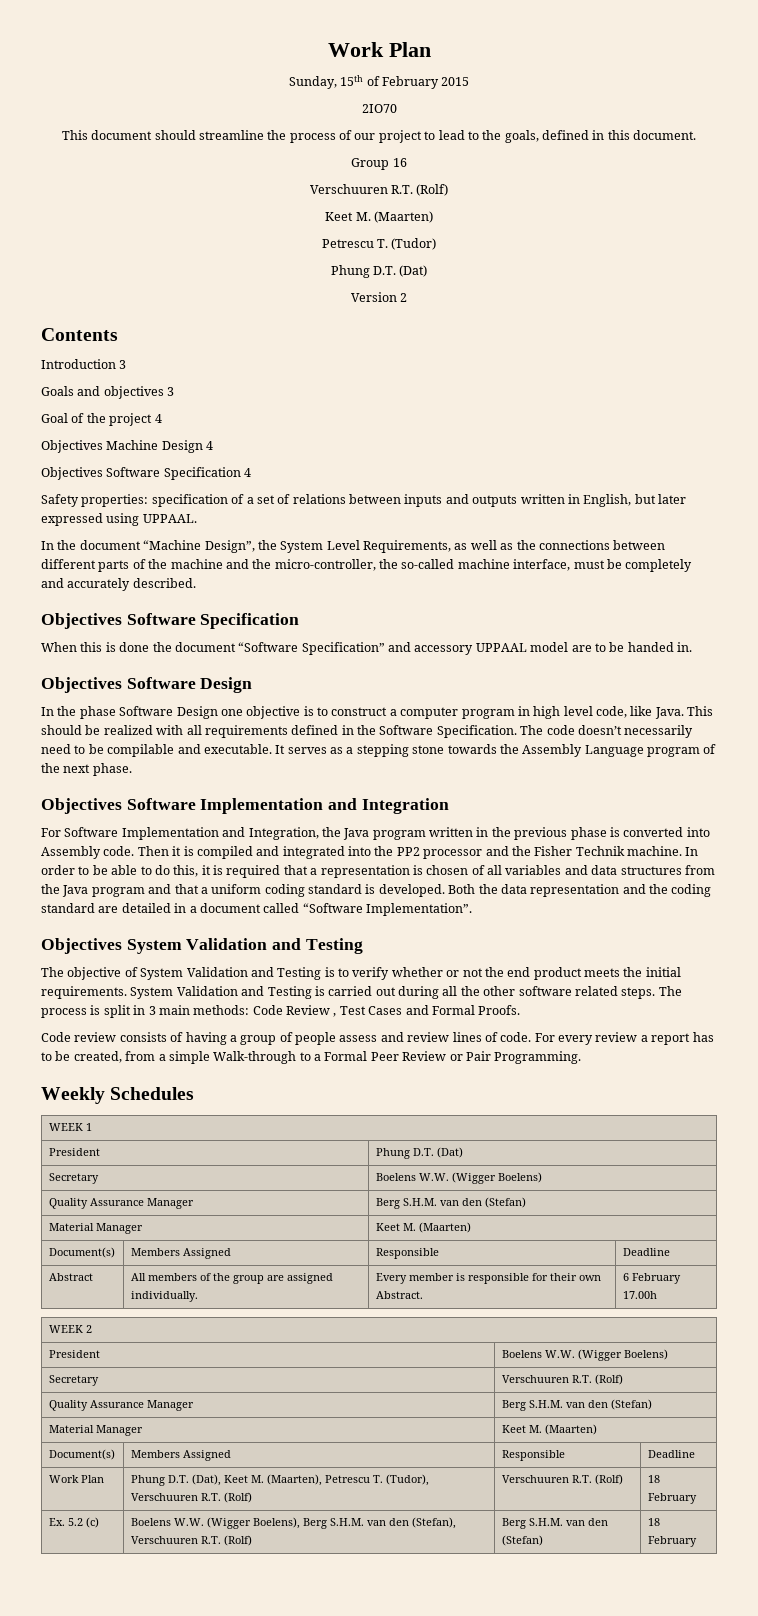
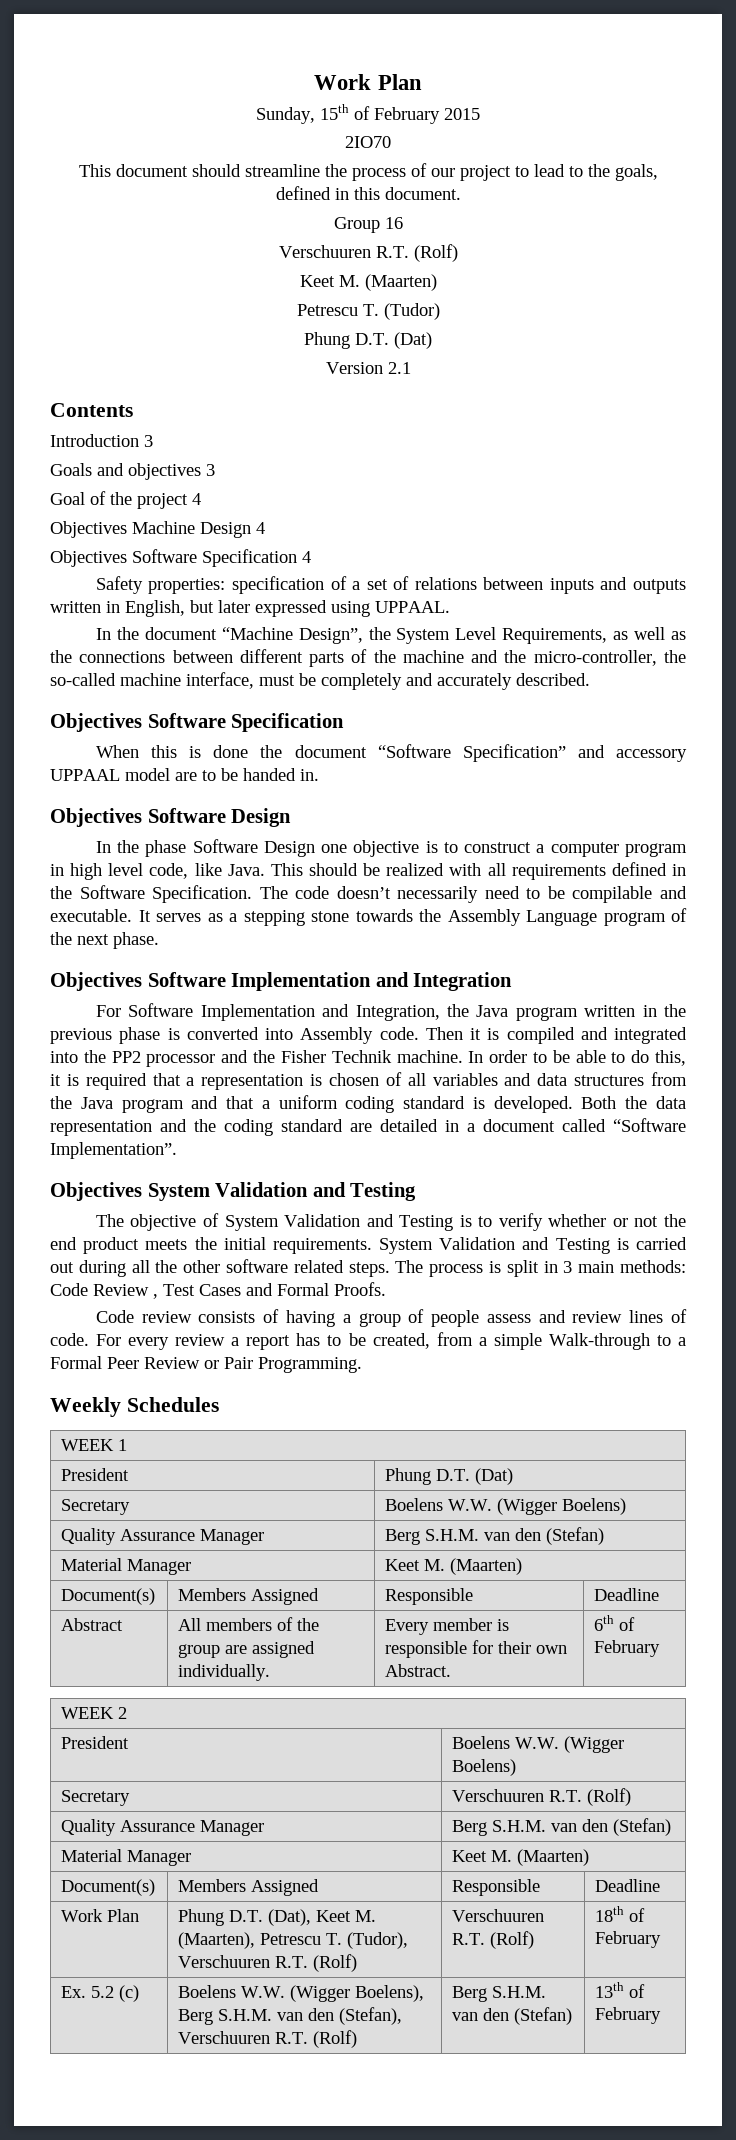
[400,293,408,302] 2 -> [387,362,411,374] 2.1
[622,1273,681,1284] [622,1291,657,1299] 6 February 17.00h -> [594,1615,636,1631] [594,1640,661,1657] 6th of February
[647,1475,660,1483] 18 -> [595,1906,646,1922] 18th of
[647,1518,660,1526] 18 -> [595,1982,646,1998] 13th of

